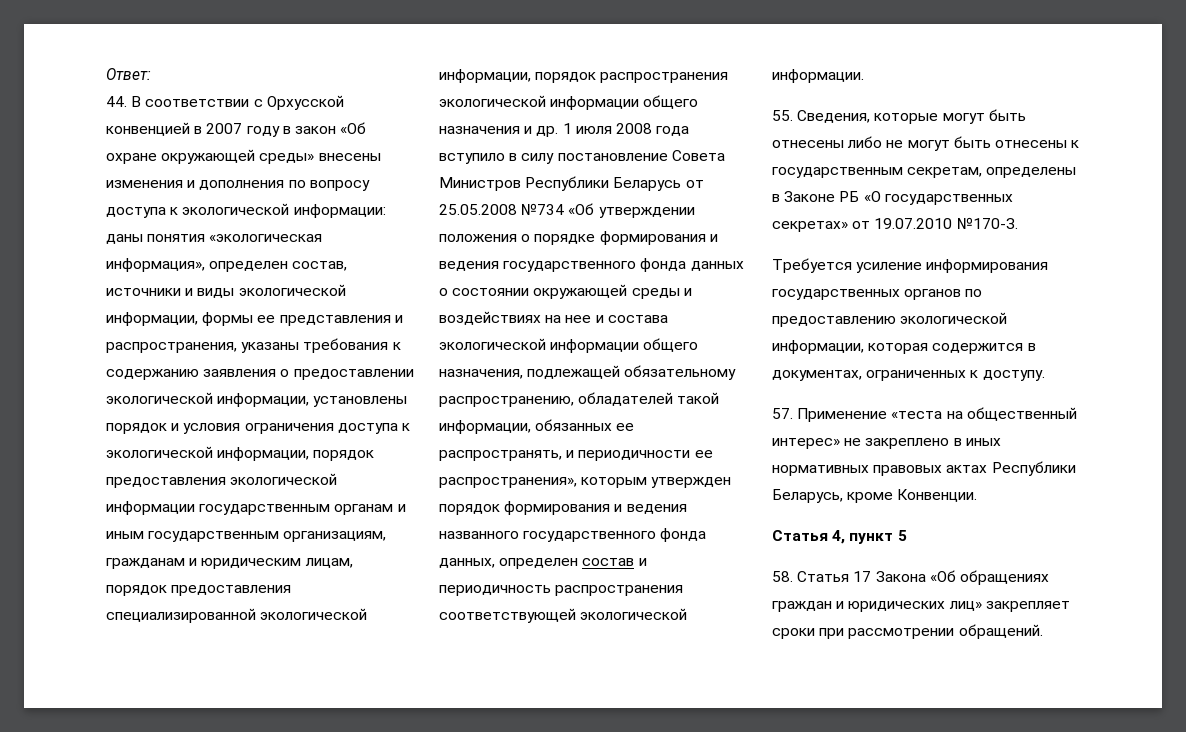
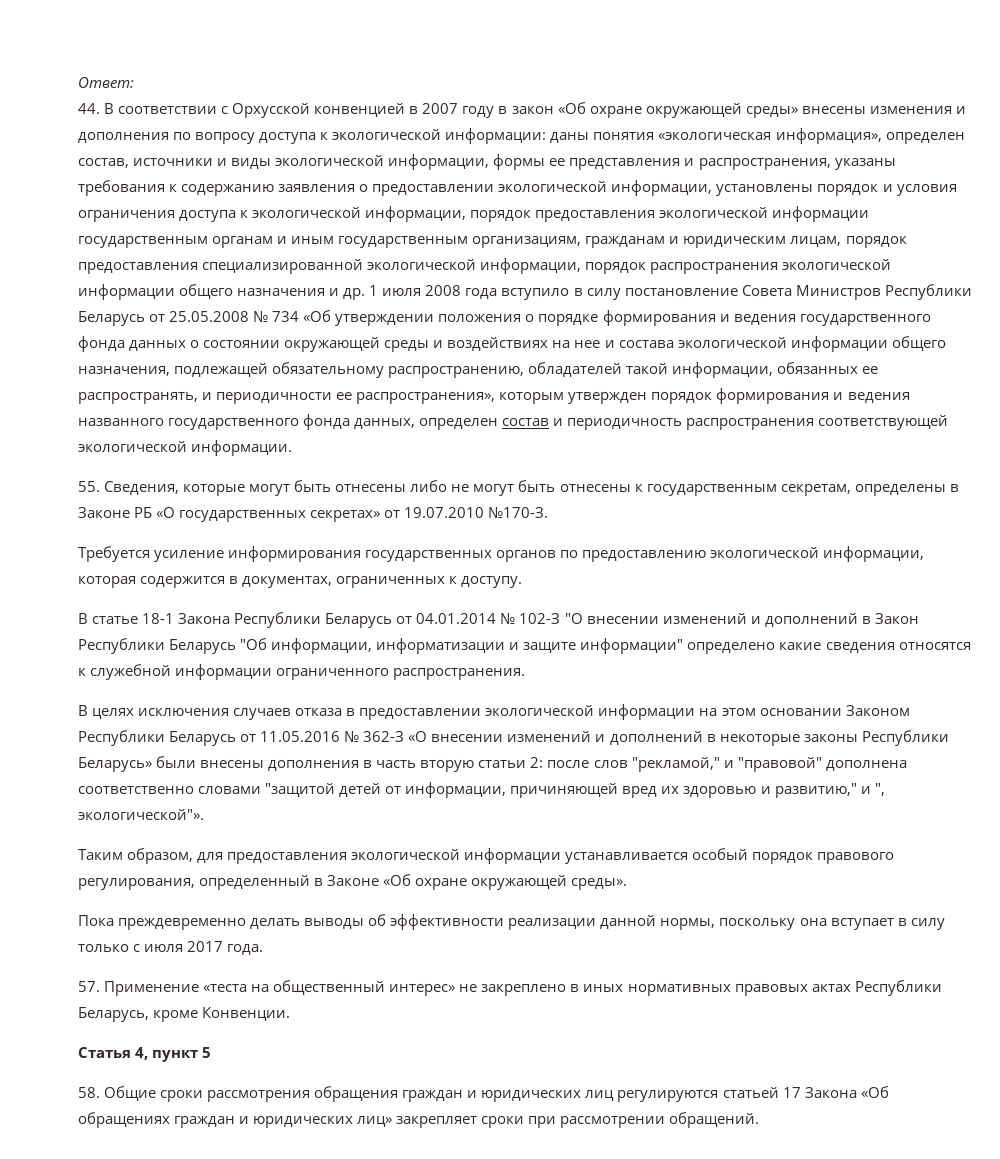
[521,203,565,215] №734 -> [253,311,300,322] № 734
(1045, 375) none -> [78,612,919,628] [78,638,971,654] [78,664,526,680] [78,704,910,720] [78,730,949,746] [78,756,907,772] [78,782,885,798] [78,809,204,820] [78,848,895,864] [78,874,628,890] [78,914,945,930] [78,941,264,955] // В статье 18-1 Закона Республики Беларусь от 04.01.2014 № 102-З "О внесении изменений и дополнений в Закон Республики Беларусь "Об информации, информатизации и защите информации" определено какие сведения относятся к служебной информации ограниченного распространения. // В целях исключения случаев отказа в предоставлении экологической информации на этом основании Законом Республики Беларусь от 11.05.2016 № 362-З «О внесении изменений и дополнений в некоторые законы Республики Беларусь» были внесены дополнения в часть вторую статьи 2: после слов "рекламой," и "правовой" дополнена соответственно словами "защитой детей от информации, причиняющей вред их здоровью и развитию," и ", экологической"». // Таким образом, для предоставления экологической информации устанавливается особый порядок правового регулирования, определенный в Законе «Об охране окружающей среды». // Пока преждевременно делать выводы об эффективности реализации данной нормы, поскольку она вступает в силу только с июля 2017 года.
[797,571,850,582] Статья -> [104,1086,779,1102] Общие сроки рассмотрения обращения граждан и юридических лиц регулируются статьей

